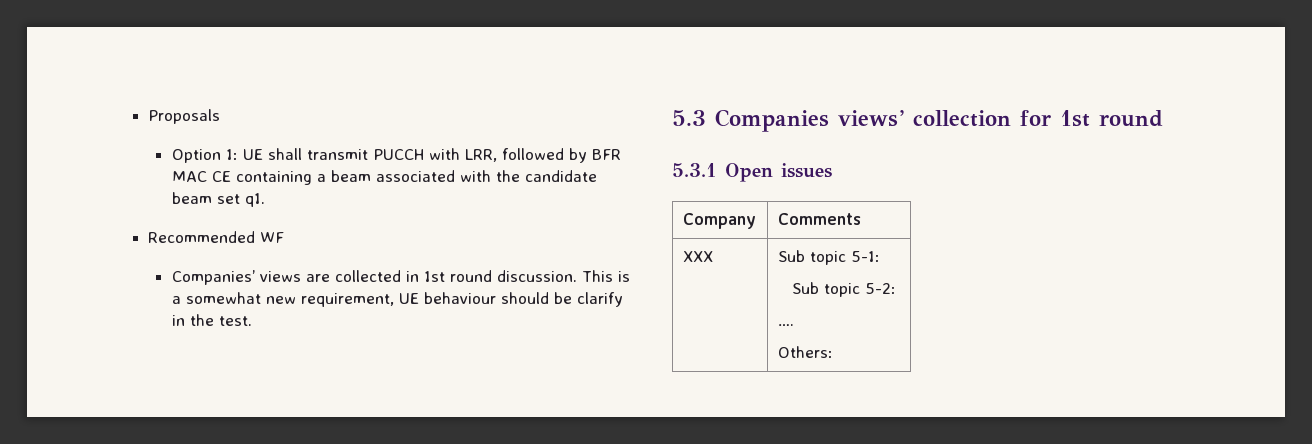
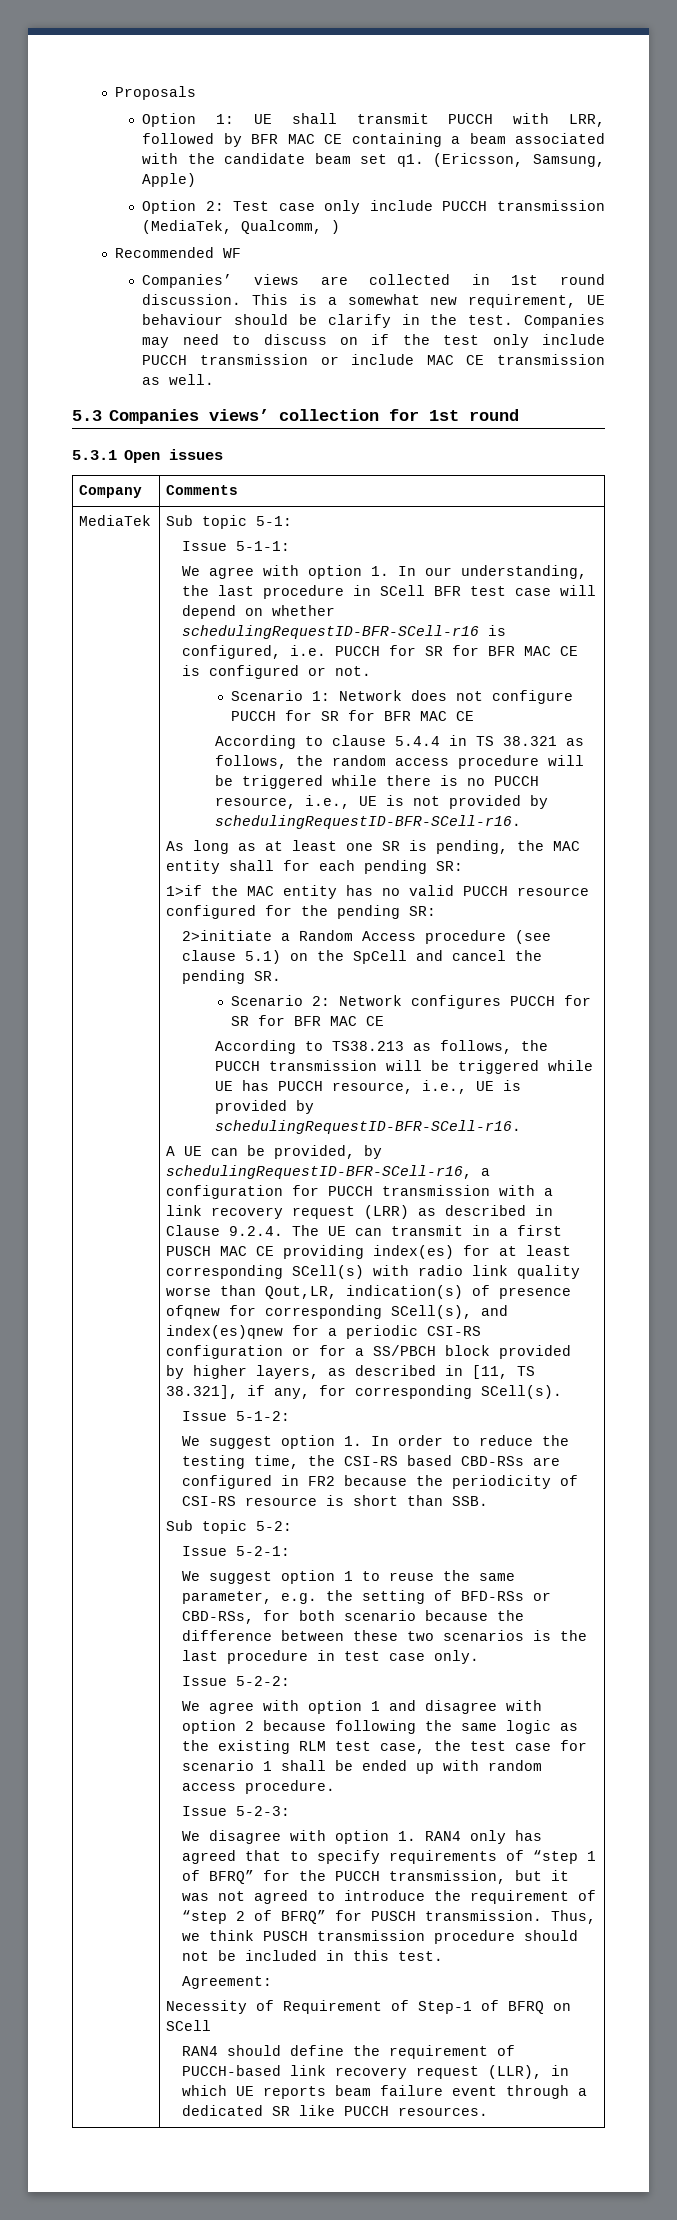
(265, 200) none -> [433,153,605,167] [142,173,197,187] [142,200,605,214] [142,220,341,234] (Ericsson, Samsung, Apple) // Option 2: Test case only include PUCCH transmission (MediaTek, Qualcomm, )
(252, 321) none -> [523,314,605,328] [142,334,605,348] [142,354,605,365] [142,374,215,385] Companies may need to discuss on if the test only include PUCCH transmission or include MAC CE transmission as well.
[682,251,713,262] XXX -> [79,515,152,526] MediaTek
[791,282,896,297] [777,324,794,326] [777,346,833,358] Sub topic 5-2: // …. // Others: -> [182,541,291,551] [182,565,588,579] [182,585,597,599] [182,605,336,619] [182,625,507,639] [182,645,579,659] [182,665,372,679] [230,690,573,704] [230,710,474,721] [215,735,585,749] [215,755,585,769] [215,775,540,789] [215,795,549,809] [215,815,522,829] [166,840,581,854] [166,860,464,874] [166,885,590,899] [166,905,437,919] [182,930,552,944] [182,950,543,964] [182,970,282,984] [230,995,591,1009] [230,1015,384,1026] [215,1040,549,1054] [215,1060,594,1074] [215,1080,522,1094] [215,1100,315,1114] [215,1120,522,1134] [166,1145,383,1159] [166,1165,491,1179] [166,1185,554,1199] [166,1205,554,1219] [166,1225,563,1236] [166,1245,572,1259] [166,1265,581,1279] [166,1285,572,1299] [166,1305,509,1319] [166,1325,482,1339] [166,1345,572,1359] [166,1365,536,1379] [166,1385,563,1399] [182,1411,291,1421] [182,1435,570,1449] [182,1455,561,1469] [182,1475,579,1489] [182,1495,489,1506] [166,1520,293,1534] [182,1546,291,1556] [182,1570,516,1584] [182,1590,552,1604] [182,1610,525,1624] [182,1630,588,1641] [182,1650,480,1664] [182,1676,291,1686] [182,1700,543,1714] [182,1720,579,1734] [182,1740,588,1754] [182,1760,543,1774] [182,1780,336,1794] [182,1806,291,1816] [182,1830,543,1844] [182,1850,597,1864] [182,1870,570,1884] [182,1890,597,1904] [182,1910,597,1924] [182,1930,579,1944] [182,1950,444,1961] [182,1976,273,1989] [166,2000,572,2014] [166,2020,212,2031] [182,2045,516,2059] [182,2065,570,2079] [182,2085,588,2099] [182,2105,489,2116] Issue 5-1-1: // We agree with option 1. In our understanding, the last procedure in SCell BFR test case will depend on whether schedulingRequestID-BFR-SCell-r16 is configured, i.e. PUCCH for SR for BFR MAC CE is configured or not. // Scenario 1: Network does not configure PUCCH for SR for BFR MAC CE // According to clause 5.4.4 in TS 38.321 as follows, the random access procedure will be triggered while there is no PUCCH resource, i.e., UE is not provided by schedulingRequestID-BFR-SCell-r16. // As long as at least one SR is pending, the MAC entity shall for each pending SR: // 1>if the MAC entity has no valid PUCCH resource configured for the pending SR: // 2>initiate a Random Access procedure (see clause 5.1) on the SpCell and cancel the pending SR. // Scenario 2: Network configures PUCCH for SR for BFR MAC CE // According to TS38.213 as follows, the PUCCH transmission will be triggered while UE has PUCCH resource, i.e., UE is provided by schedulingRequestID-BFR-SCell-r16. // A UE can be provided, by schedulingRequestID-BFR-SCell-r16, a configuration for PUCCH transmission with a link recovery request (LRR) as described in Clause 9.2.4. The UE can transmit in a first PUSCH MAC CE providing index(es) for at least corresponding SCell(s) with radio link quality worse than Qout,LR, indication(s) of presence ofqnew for corresponding SCell(s), and index(es)qnew for a periodic CSI-RS configuration or for a SS/PBCH block provided by higher layers, as described in [11, TS 38.321], if any, for corresponding SCell(s). // Issue 5-1-2: // We suggest option 1. In order to reduce the testing time, the CSI-RS based CBD-RSs are configured in FR2 because the periodicity of CSI-RS resource is short than SSB. // Sub topic 5-2: // Issue 5-2-1: // We suggest option 1 to reuse the same parameter, e.g. the setting of BFD-RSs or CBD-RSs, for both scenario because the difference between these two scenarios is the last procedure in test case only. // Issue 5-2-2: // We agree with option 1 and disagree with option 2 because following the same logic as the existing RLM test case, the test case for scenario 1 shall be ended up with random access procedure. // Issue 5-2-3: // We disagree with option 1. RAN4 only has agreed that to specify requirements of “step 1 of BFRQ” for the PUCCH transmission, but it was not agreed to introduce the requirement of “step 2 of BFRQ” for PUSCH transmission. Thus, we think PUSCH transmission procedure should not be included in this test. // Agreement: // Necessity of Requirement of Step-1 of BFRQ on SCell // RAN4 should define the requirement of PUCCH-based link recovery request (LLR), in which UE reports beam failure event through a dedicated SR like PUCCH resources.

